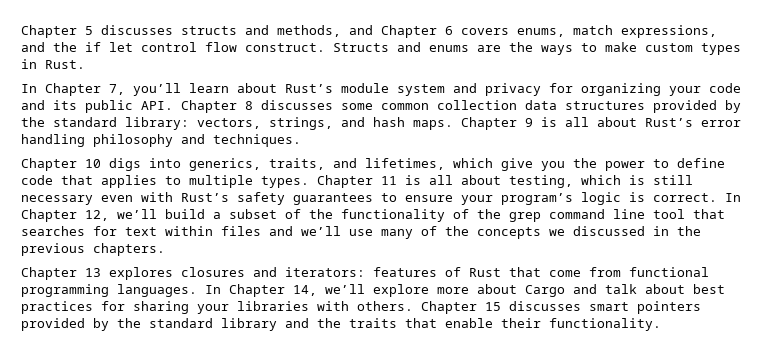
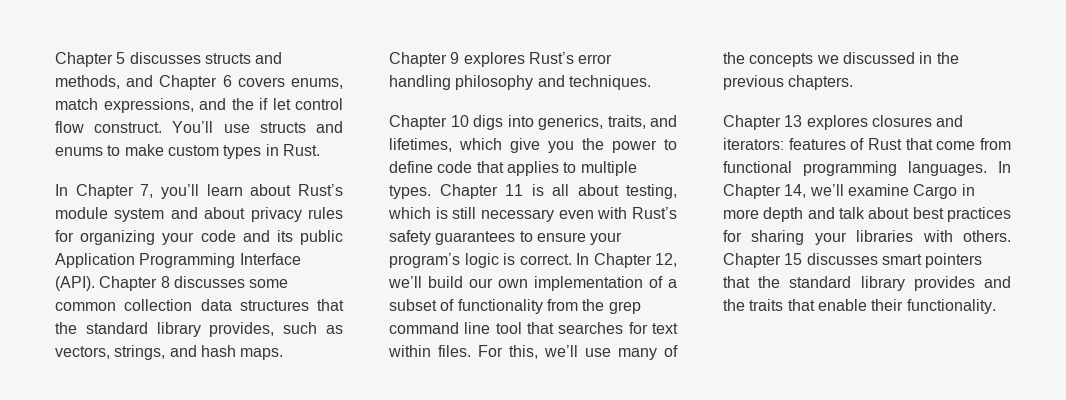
[333,42,573,55] Structs and enums are the ways -> [172,121,343,133] [55,147,103,156] You’ll use structs and enums
[485,83,541,96] privacy -> [204,207,343,222] about privacy rules
[141,101,173,110] API. -> [55,253,301,268] [55,276,95,291] Application Programming Interface (API).
[653,100,741,113] [21,117,189,130] provided by the standard library: -> [317,299,344,311] [55,322,344,337] that the standard library provides, such as
[541,117,637,127] is all about -> [463,52,525,67] explores
[213,209,469,222] a subset of the functionality of -> [469,276,677,291] [389,299,578,314] our own implementation of a subset of functionality from
[221,226,293,236] files and -> [438,345,538,359] files. For this,
[373,284,565,297] explore more about Cargo -> [847,184,975,199] [723,207,804,222] examine Cargo in more depth
[21,318,277,331] provided by the standard library -> [723,276,975,291] that the standard library provides

